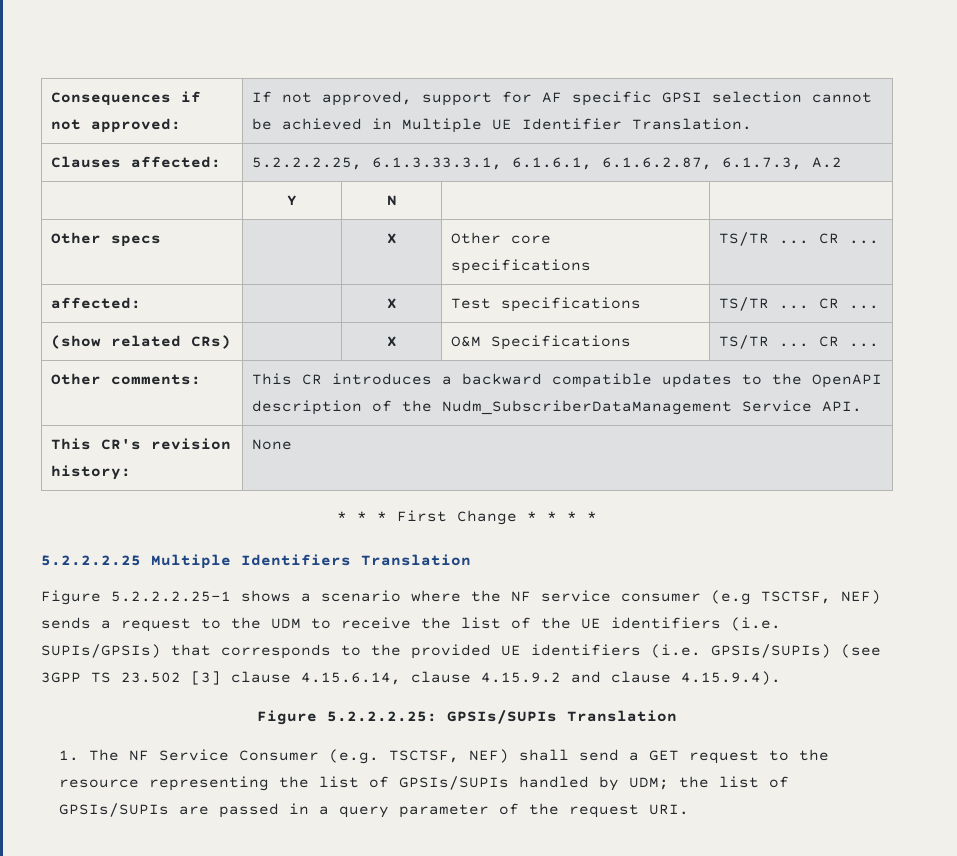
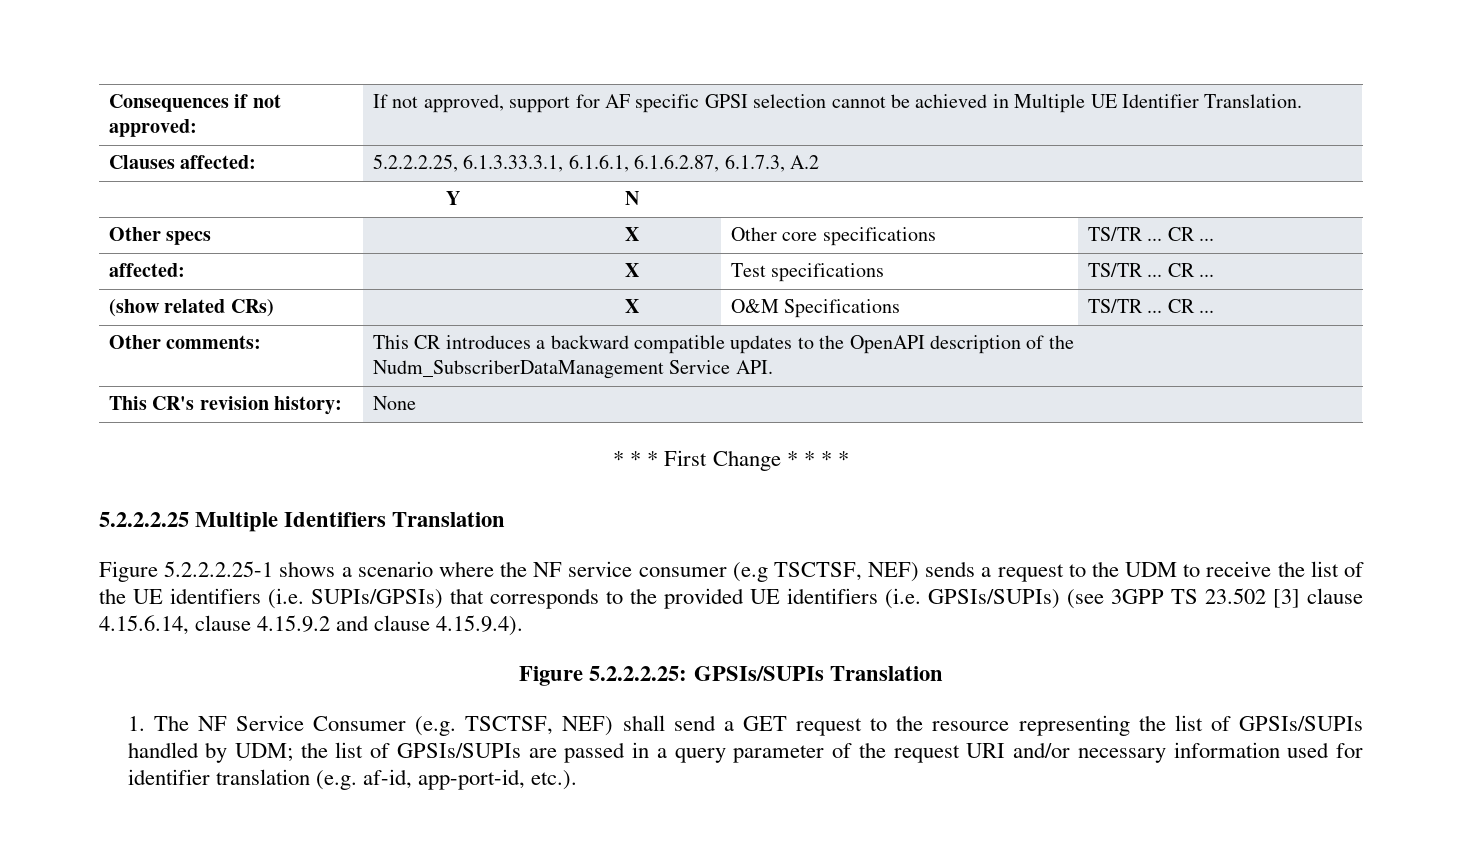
[649,804,690,815] URI. -> [966,742,1363,763] [127,769,577,790] URI and/or necessary information used for identifier translation (e.g. af-id, app-port-id, etc.).

